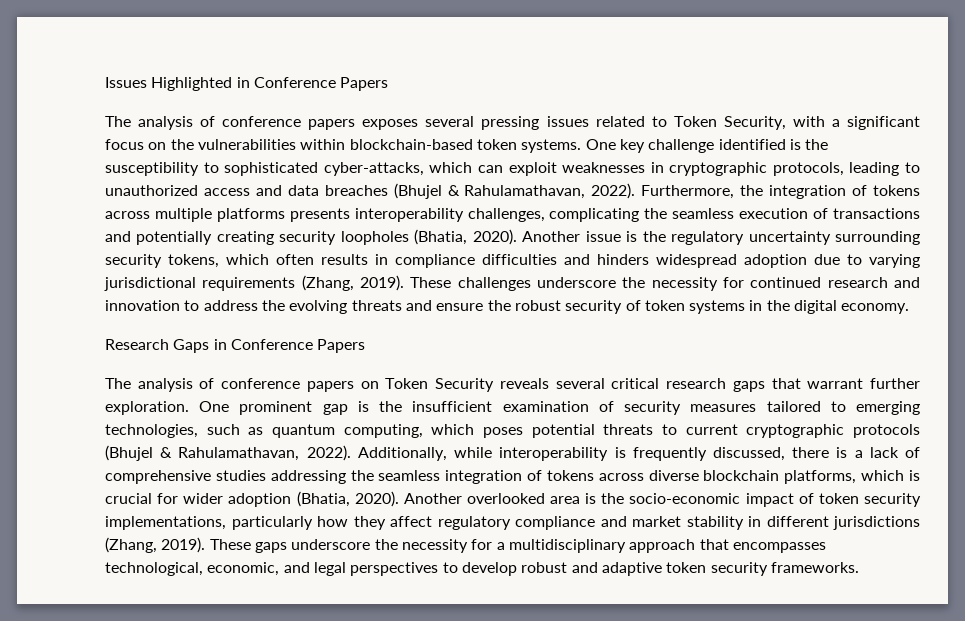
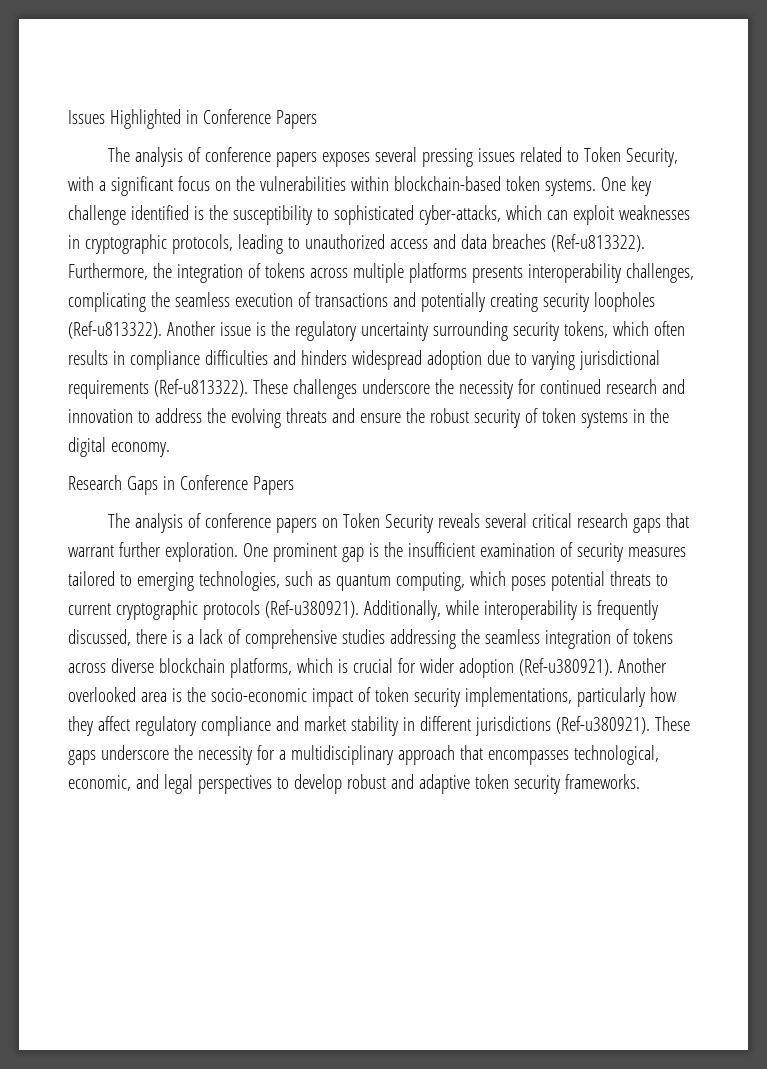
[393,183,636,199] (Bhujel & Rahulamathavan, 2022). -> [550,234,645,252] (Ref-u813322).
[414,229,517,245] (Bhatia, 2020). -> [68,321,162,339] (Ref-u813322).
[301,275,404,291] (Zhang, 2019). -> [153,379,248,397] (Ref-u813322).
[105,445,351,461] (Bhujel & Rahulamathavan, 2022). -> [264,600,359,618] (Ref-u380921).
[296,491,399,507] (Bhatia, 2020). -> [518,658,613,676] (Ref-u380921).
[105,537,206,553] (Zhang, 2019). -> [555,716,650,734] (Ref-u380921).

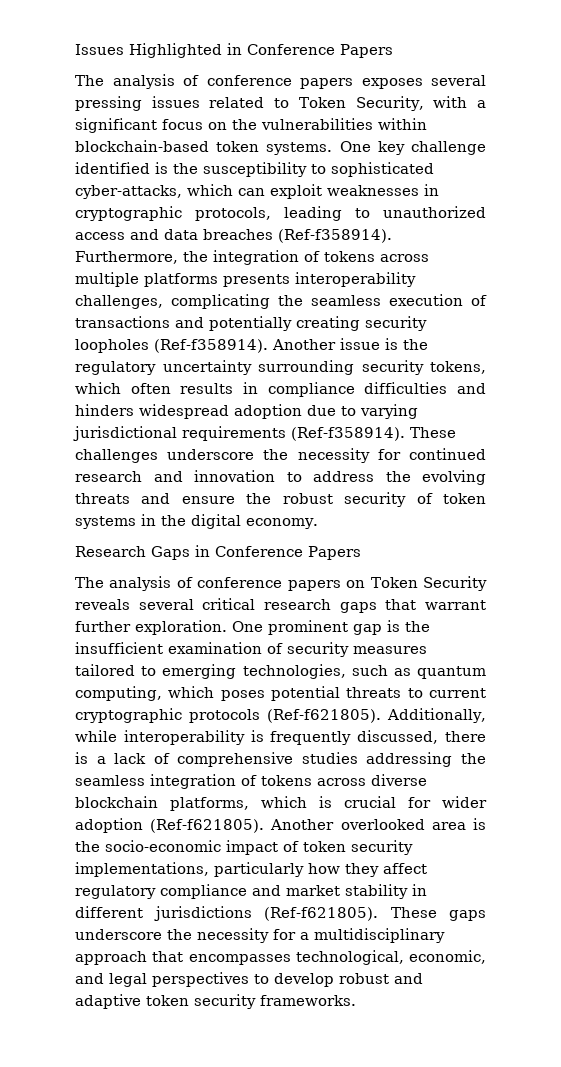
[550,234,645,252] (Ref-u813322). -> [278,229,392,243] (Ref-f358914).
[68,321,162,339] (Ref-u813322). -> [154,339,268,353] (Ref-f358914).
[153,379,248,397] (Ref-u813322). -> [291,427,405,441] (Ref-f358914).
[264,600,359,618] (Ref-u380921). -> [267,709,382,723] (Ref-f621805).
[518,658,613,676] (Ref-u380921). -> [150,819,265,833] (Ref-f621805).
[555,716,650,734] (Ref-u380921). -> [264,907,378,921] (Ref-f621805).

